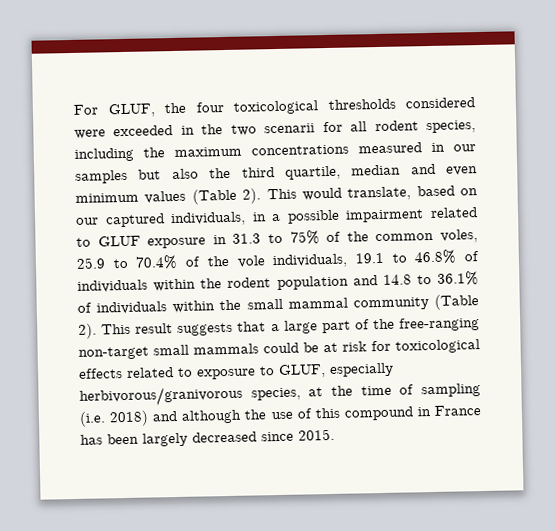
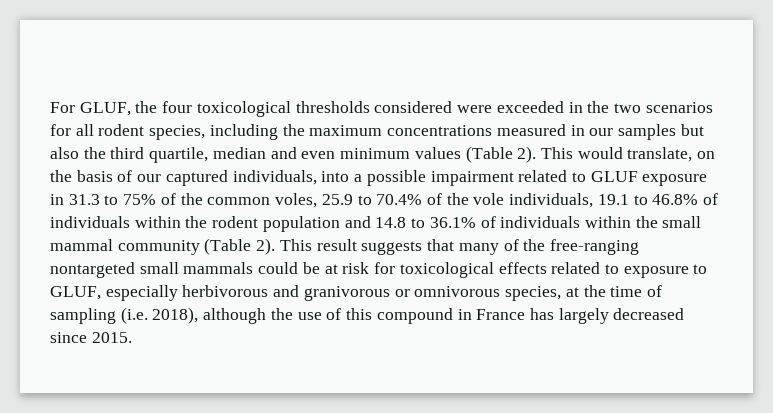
[264,123,316,134] scenarii -> [645,102,713,113] scenarios
[416,185,478,197] based on -> [697,151,716,159] [50,170,133,182] on the basis of
[251,212,267,222] in -> [321,171,350,182] into
[270,320,351,334] a large part -> [458,243,499,255] many
[78,346,149,360] non-target -> [50,262,135,278] nontargeted
[79,385,243,407] herbivorous/granivorous -> [182,285,501,301] herbivorous and granivorous or omnivorous
[109,410,179,427] 2018) and -> [152,307,199,324] 2018),
[107,433,139,445] been -> (554, 314) none

